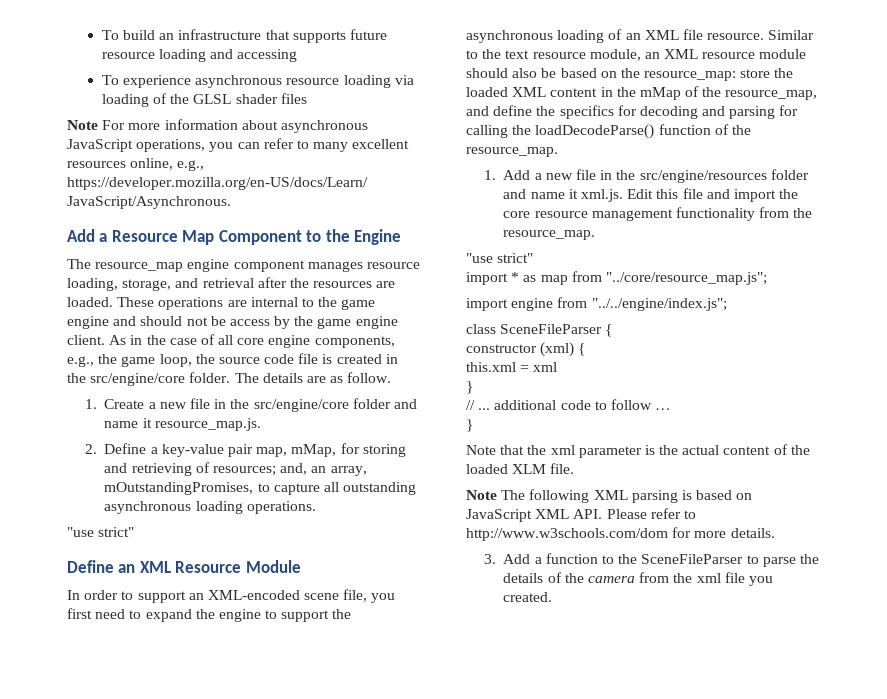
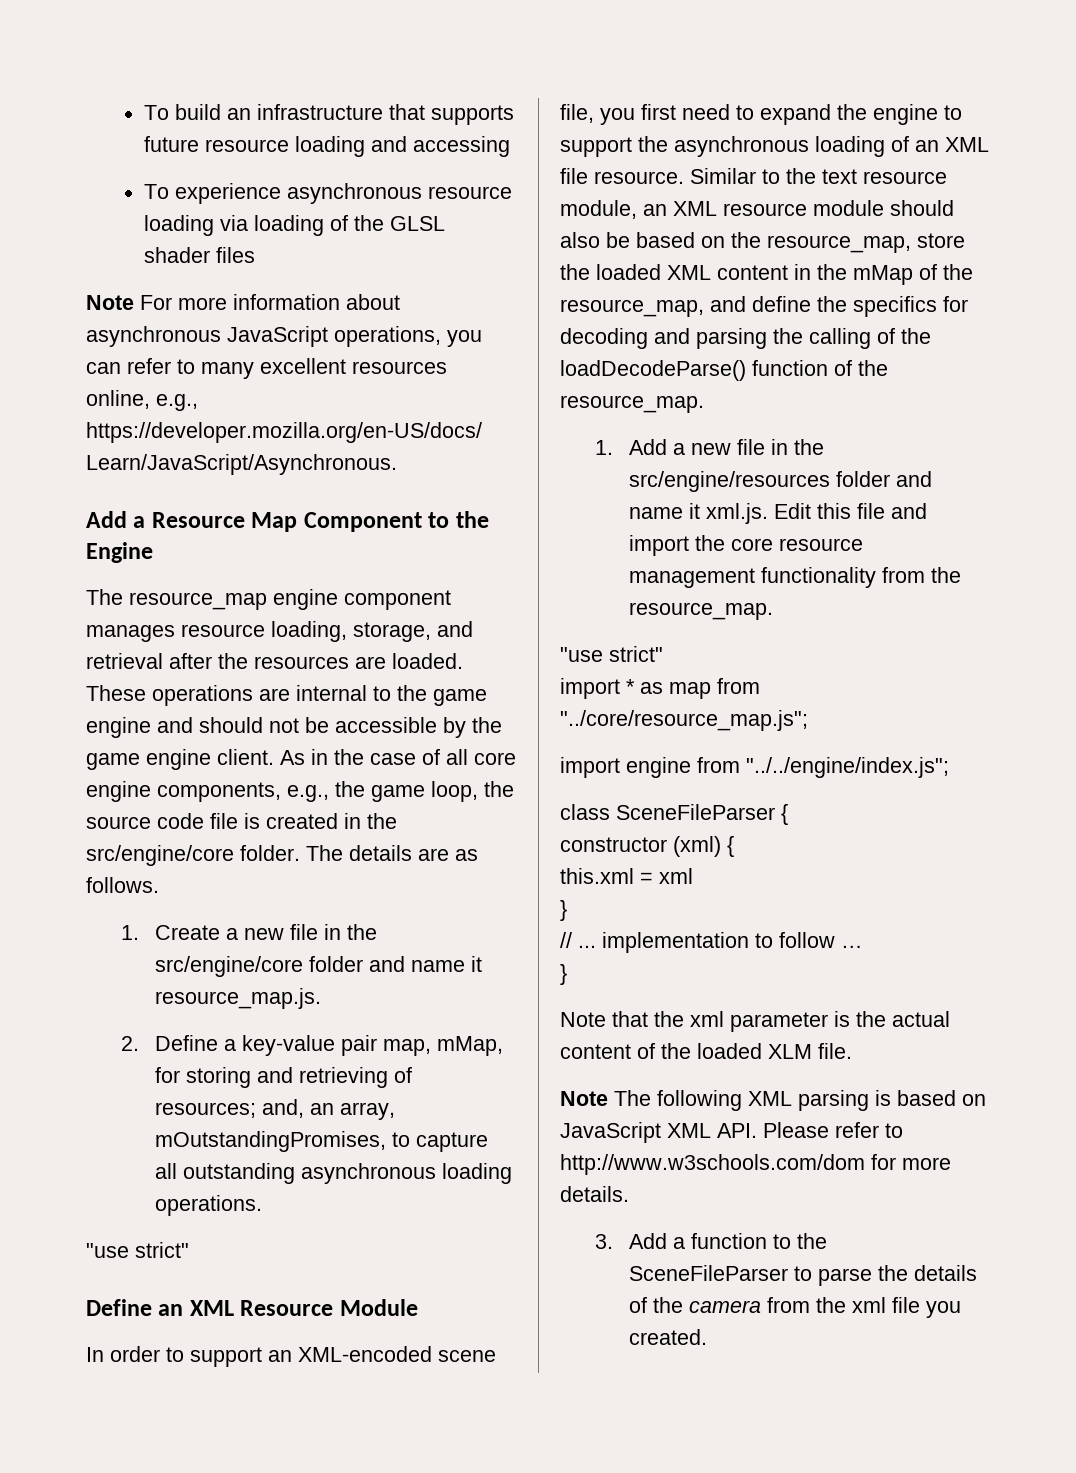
[229,319,270,326] access -> [335,717,437,733] accessible
[347,372,392,383] follow. -> [86,877,159,893] follows.
[644,71,737,81] resource_map: -> [767,235,911,253] resource_map,
[779,105,799,116] [466,125,508,138] for calling -> [773,328,895,349] the calling of
[494,400,591,410] additional code -> [602,932,749,953] implementation

